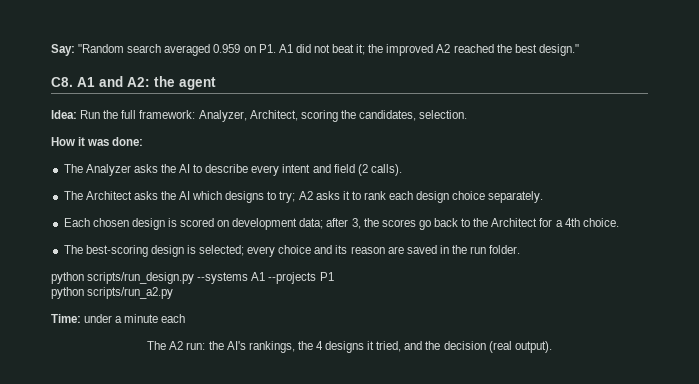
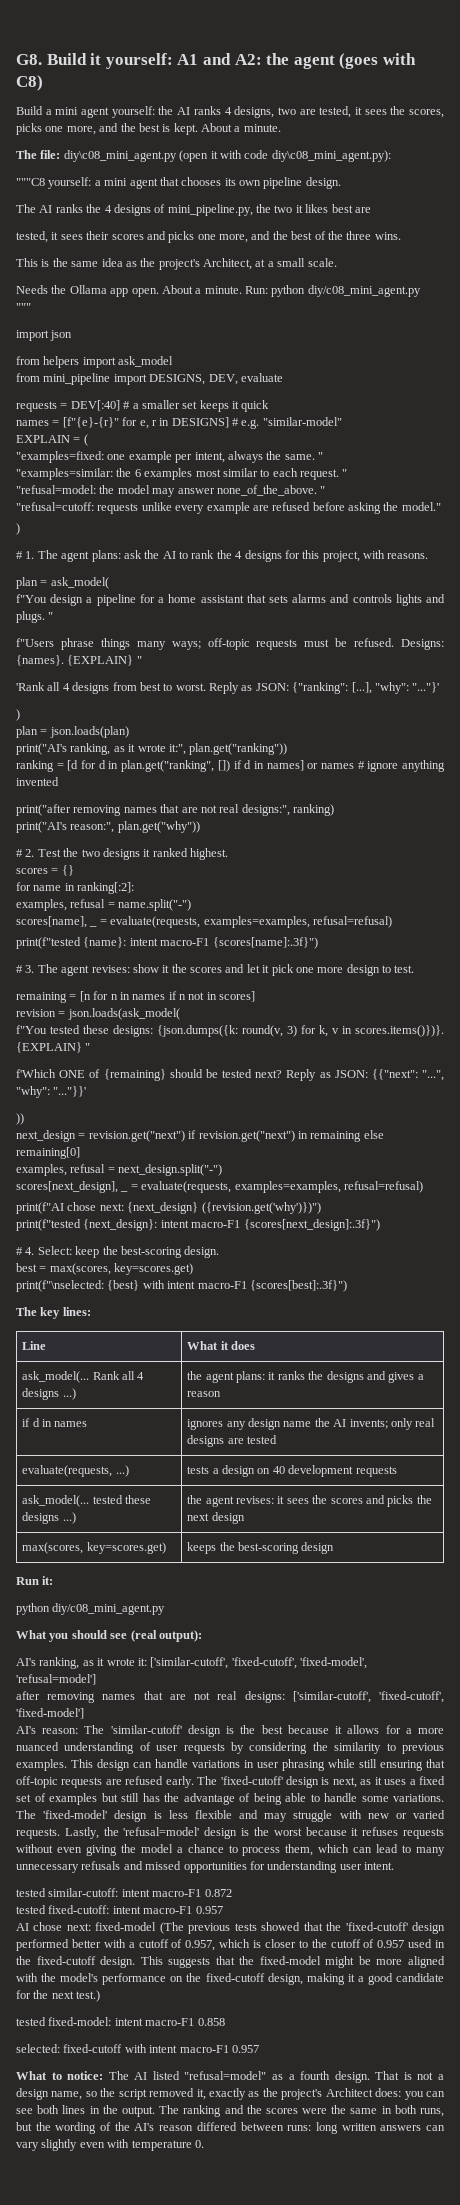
[51,44,579,56] [51,77,73,87] Say: "Random search averaged 0.959 on P1. A1 did not beat it; the improved A2 reached the best design." // C8. -> [16,53,173,69] G8. Build it yourself:
[51,110,468,122] [51,137,144,146] [63,164,402,176] [63,191,544,203] [63,218,619,230] [63,245,521,257] [51,272,334,284] [51,287,174,299] [51,314,186,323] [147,341,552,353] // Idea: Run the full framework: Analyzer, Architect, scoring the candidates, selection. // How it was done: // The Analyzer asks the AI to describe every intent and field (2 calls). // The Architect asks the AI which designs to try; A2 asks it to rank each design choice separately. // Each chosen design is scored on development data; after 3, the scores go back to the Architect for a 4th choice. // The best-scoring design is selected; every choice and its reason are saved in the run folder. // python scripts/run_design.py --systems A1 --projects P1 // python scripts/run_a2.py // Time: under a minute each // The A2 run: the AI's rankings, the 4 designs it tried, and the decision (real output). -> [339,53,416,69] [16,75,43,91] [16,106,444,118] [16,123,281,135] [16,150,391,162] [16,177,341,189] [16,204,371,216] [16,231,401,243] [16,258,337,270] [16,285,421,297] [16,303,31,311] [16,330,73,341] [16,356,174,368] [16,373,283,385] [16,400,270,412] [16,417,342,429] [16,434,88,446] [16,451,323,463] [16,468,348,480] [16,485,326,497] [16,502,441,514] [16,523,20,535] [16,550,429,562] [16,577,109,589] [16,594,446,606] [16,611,54,623] [16,638,444,650] [16,655,142,666] [16,682,440,694] [16,709,20,721] [16,726,129,738] [16,743,288,755] [16,760,445,772] [16,777,59,786] [16,804,334,816] [16,821,200,833] [16,848,228,860] [16,865,74,876] [16,882,135,894] [16,899,192,911] [16,916,98,928] [99,916,392,928] [16,937,318,949] [16,964,415,976] [16,991,256,1003] [16,1008,180,1020] [16,1025,444,1037] [16,1042,91,1053] [16,1069,445,1081] [16,1086,87,1098] [16,1113,24,1125] [16,1130,384,1142] [16,1147,80,1159] [16,1164,223,1176] [16,1181,129,1193] [130,1181,423,1193] [16,1202,321,1214] [16,1219,380,1231] [16,1246,220,1258] [16,1263,194,1275] [16,1280,347,1292] [16,1307,91,1319] [22,1341,47,1350] [187,1341,256,1350] [22,1371,145,1383] [22,1388,76,1400] [187,1371,424,1383] [187,1391,222,1397] [22,1418,88,1427] [187,1418,436,1430] [187,1435,278,1447] [22,1465,129,1477] [187,1465,397,1477] [22,1495,152,1507] [22,1512,76,1524] [187,1495,432,1507] [187,1512,245,1524] [22,1542,166,1554] [187,1542,335,1554] [16,1576,54,1585] [16,1603,166,1615] [16,1630,202,1642] [16,1657,367,1669] [16,1674,96,1685] [16,1691,445,1703] [16,1708,84,1719] [16,1725,444,1737] [16,1742,444,1754] [16,1759,445,1771] [16,1776,446,1788] [16,1793,444,1805] [16,1810,446,1822] [16,1827,444,1839] [16,1844,446,1856] [16,1861,394,1873] [16,1888,232,1897] [16,1905,223,1914] [16,1922,445,1934] [16,1939,445,1951] [16,1956,445,1968] [16,1973,444,1985] [16,1990,101,2002] [16,2017,225,2026] [16,2044,259,2053] [16,2071,444,2083] [16,2088,445,2100] [16,2105,444,2117] [16,2122,445,2134] [16,2139,204,2151] (goes with C8) // Build a mini agent yourself: the AI ranks 4 designs, two are tested, it sees the scores, picks one more, and the best is kept. About a minute. // The file: diy\c08_mini_agent.py (open it with code diy\c08_mini_agent.py): // """C8 yourself: a mini agent that chooses its own pipeline design. // The AI ranks the 4 designs of mini_pipeline.py, the two it likes best are // tested, it sees their scores and picks one more, and the best of the three wins. // This is the same idea as the project's Architect, at a small scale. // Needs the Ollama app open. About a minute. Run: python diy/c08_mini_agent.py // """ // import json // from helpers import ask_model // from mini_pipeline import DESIGNS, DEV, evaluate // requests = DEV[:40] # a smaller set keeps it quick // names = [f"{e}-{r}" for e, r in DESIGNS] # e.g. "similar-model" // EXPLAIN = ( // "examples=fixed: one example per intent, always the same. " // "examples=similar: the 6 examples most similar to each request. " // "refusal=model: the model may answer none_of_the_above. " // "refusal=cutoff: requests unlike every example are refused before asking the model." // ) // # 1. The agent plans: ask the AI to rank the 4 designs for this project, with reasons. // plan = ask_model( // f"You design a pipeline for a home assistant that sets alarms and controls lights and plugs. " // f"Users phrase things many ways; off-topic requests must be refused. Designs: {names}. {EXPLAIN} " // 'Rank all 4 designs from best to worst. Reply as JSON: {"ranking": [...], "why": "..."}' // ) // plan = json.loads(plan) // print("AI's ranking, as it wrote it:", plan.get("ranking")) // ranking = [d for d in plan.get("ranking", []) if d in names] or names # ignore anything invented // print("after removing names that are not real designs:", ranking) // print("AI's reason:", plan.get("why")) // # 2. Test the two designs it ranked highest. // scores = {} // for name in ranking[:2]: // examples, refusal = name.split("-") // scores[name], _ = evaluate(requests, examples=examples, refusal=refusal) // print(f"tested {name}: intent macro-F1 {scores[name]:.3f}") // # 3. The agent revises: show it the scores and let it pick one more design to test. // remaining = [n for n in names if n not in scores] // revision = json.loads(ask_model( // f"You tested these designs: {json.dumps({k: round(v, 3) for k, v in scores.items()})}. {EXPLAIN} " // f'Which ONE of {remaining} should be tested next? Reply as JSON: {{"next": "...", "why": "..."}}' // )) // next_design = revision.get("next") if revision.get("next") in remaining else remaining[0] // examples, refusal = next_design.split("-") // scores[next_design], _ = evaluate(requests, examples=examples, refusal=refusal) // print(f"AI chose next: {next_design} ({revision.get('why')})") // print(f"tested {next_design}: intent macro-F1 {scores[next_design]:.3f}") // # 4. Select: keep the best-scoring design. // best = max(scores, key=scores.get) // print(f"\nselected: {best} with intent macro-F1 {scores[best]:.3f}") // The key lines: // Line | What it does // ask_model(... Rank all 4 designs ...) | the agent plans: it ranks the designs and gives a reason // if d in names | ignores any design name the AI invents; only real designs are tested // evaluate(requests, ...) | tests a design on 40 development requests // ask_model(... tested these designs ...) | the agent revises: it sees the scores and picks the next design // max(scores, key=scores.get) | keeps the best-scoring design // Run it: // python diy/c08_mini_agent.py // What you should see (real output): // AI's ranking, as it wrote it: ['similar-cutoff', 'fixed-cutoff', 'fixed-model', 'refusal=model'] // after removing names that are not real designs: ['similar-cutoff', 'fixed-cutoff', 'fixed-model'] // AI's reason: The 'similar-cutoff' design is the best because it allows for a more nuanced understanding of user requests by considering the similarity to previous examples. This design can handle variations in user phrasing while still ensuring that off-topic requests are refused early. The 'fixed-cutoff' design is next, as it uses a fixed set of examples but still has the advantage of being able to handle some variations. The 'fixed-model' design is less flexible and may struggle with new or varied requests. Lastly, the 'refusal=model' design is the worst because it refuses requests without even giving the model a chance to process them, which can lead to many unnecessary refusals and missed opportunities for understanding user intent. // tested similar-cutoff: intent macro-F1 0.872 // tested fixed-cutoff: intent macro-F1 0.957 // AI chose next: fixed-model (The previous tests showed that the 'fixed-cutoff' design performed better with a cutoff of 0.957, which is closer to the cutoff of 0.957 used in the fixed-cutoff design. This suggests that the fixed-model might be more aligned with the model's performance on the fixed-cutoff design, making it a good candidate for the next test.) // tested fixed-model: intent macro-F1 0.858 // selected: fixed-cutoff with intent macro-F1 0.957 // What to notice: The AI listed "refusal=model" as a fourth design. That is not a design name, so the script removed it, exactly as the project's Architect does: you can see both lines in the output. The ranking and the scores were the same in both runs, but the wording of the AI's reason differed between runs: long written answers can vary slightly even with temperature 0.

